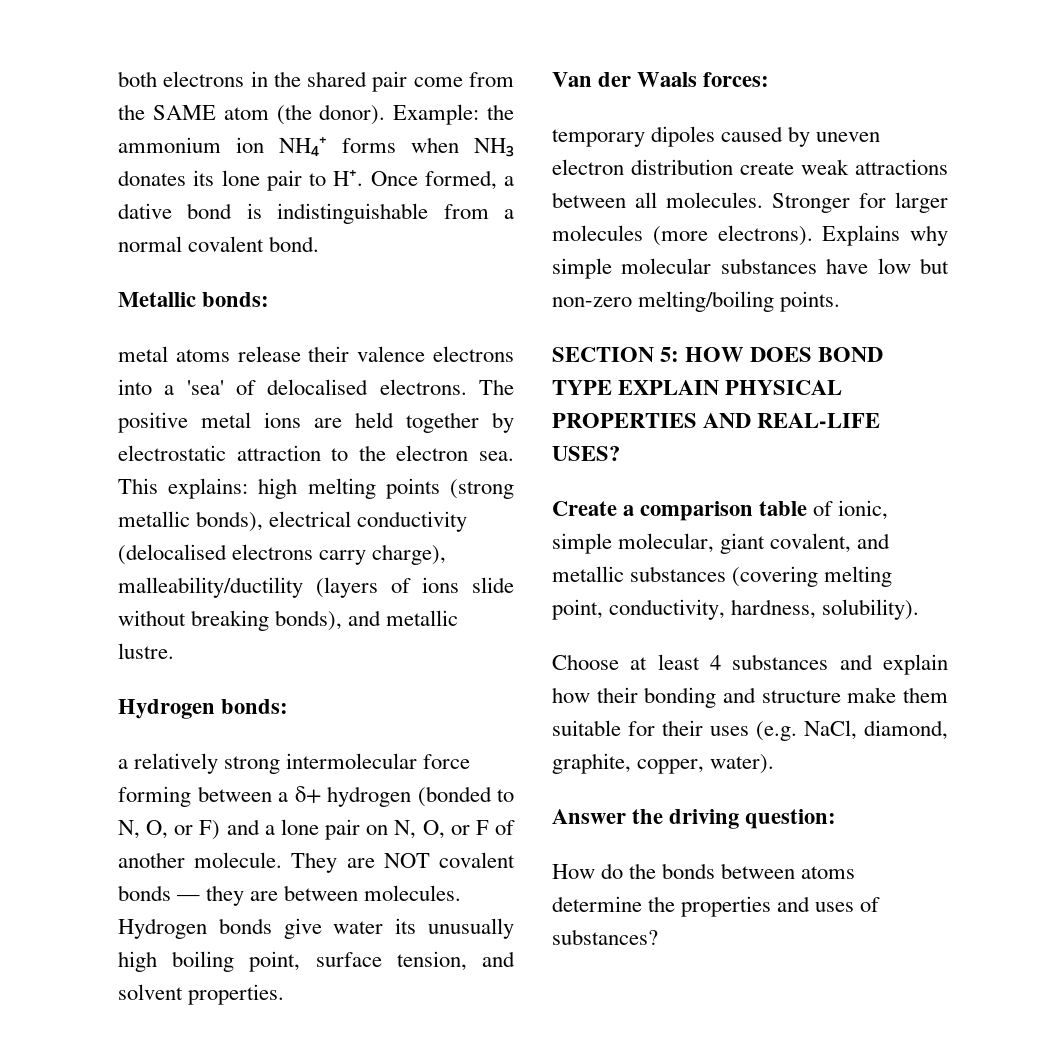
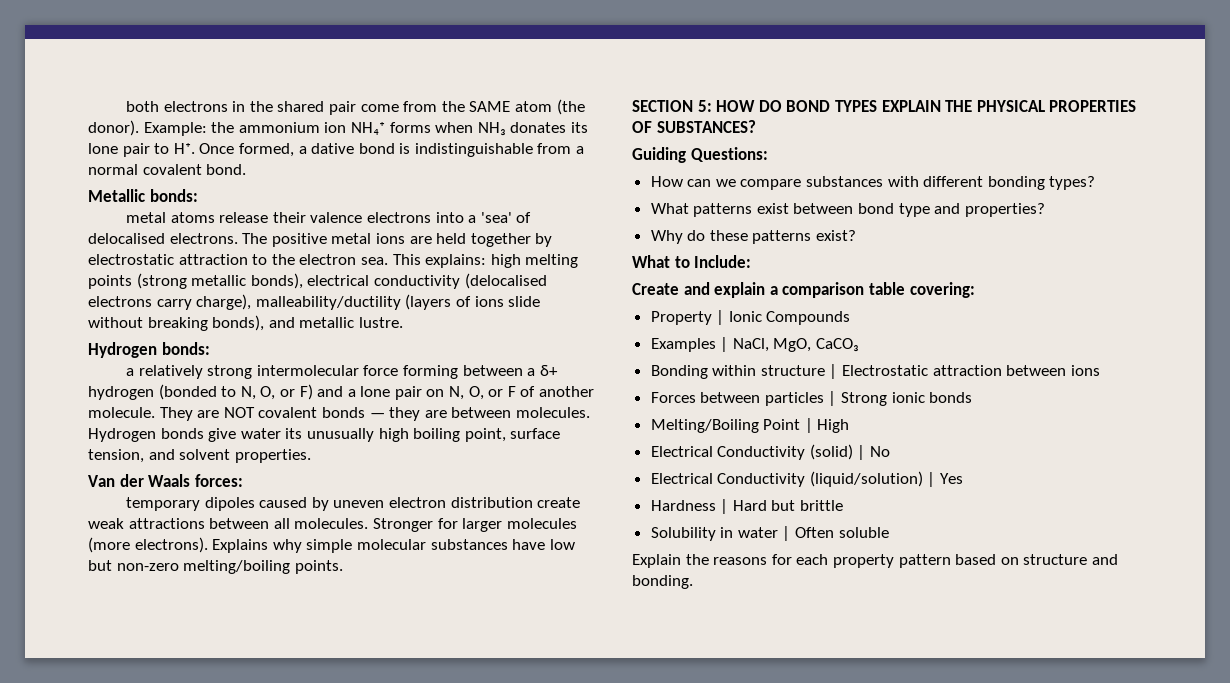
[750,347,884,362] [552,380,843,395] [552,413,881,428] [552,446,620,461] DOES BOND TYPE EXPLAIN PHYSICAL PROPERTIES AND REAL-LIFE USES? -> [758,100,1137,112] [632,120,756,133] [632,147,768,163] [650,176,1096,190] [650,203,1045,217] [650,230,857,244] [632,255,752,268] DO BOND TYPES EXPLAIN THE PHYSICAL PROPERTIES OF SUBSTANCES? // Guiding Questions: // How can we compare substances with different bonding types? // What patterns exist between bond type and properties? // Why do these patterns exist? // What to Include:
(617, 508) none -> [683,282,766,298] and explain
[813,500,889,520] [552,533,891,554] [552,566,893,587] [552,599,920,620] [552,654,948,675] [552,687,948,708] [552,720,948,741] [552,753,775,774] [552,809,837,829] [552,863,856,879] [552,896,881,917] [552,929,658,945] of ionic, simple molecular, giant covalent, and metallic substances (covering melting point, conductivity, hardness, solubility). // Choose at least 4 substances and explain how their bonding and structure make them suitable for their uses (e.g. NaCl, diamond, graphite, copper, water). // Answer the driving question: // How do the bonds between atoms determine the properties and uses of substances? -> [909,282,975,298] [650,310,851,325] [650,337,860,352] [650,364,1100,379] [650,391,973,406] [650,418,850,433] [650,444,891,460] [650,471,964,487] [650,499,844,514] [650,526,889,541] [632,554,1118,568] [632,575,693,589] covering: // Property | Ionic Compounds // Examples | NaCl, MgO, CaCO₃ // Bonding within structure | Electrostatic attraction between ions // Forces between particles | Strong ionic bonds // Melting/Boiling Point | High // Electrical Conductivity (solid) | No // Electrical Conductivity (liquid/solution) | Yes // Hardness | Hard but brittle // Solubility in water | Often soluble // Explain the reasons for each property pattern based on structure and bonding.

